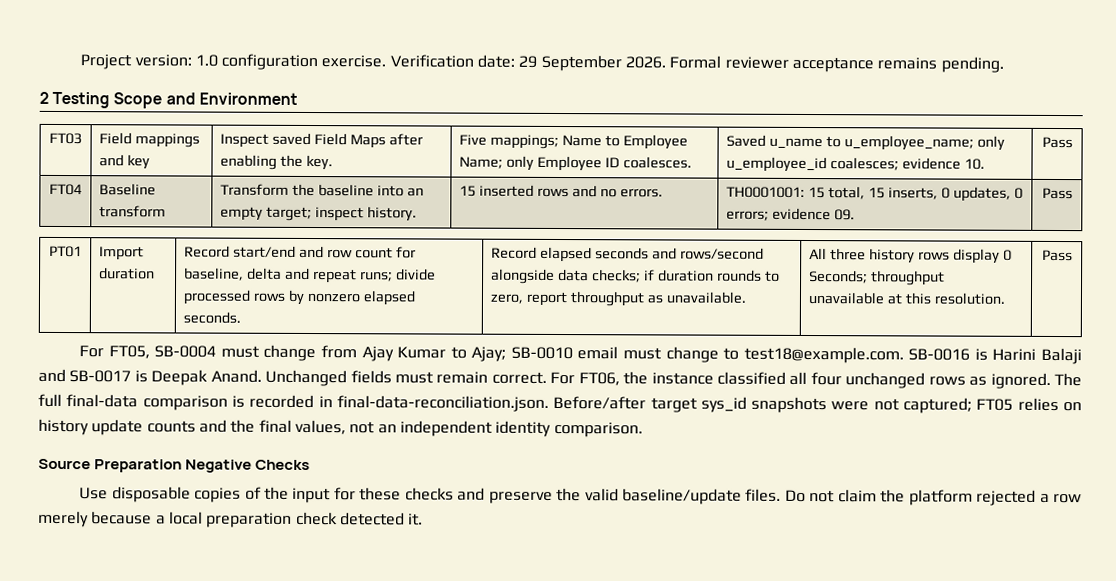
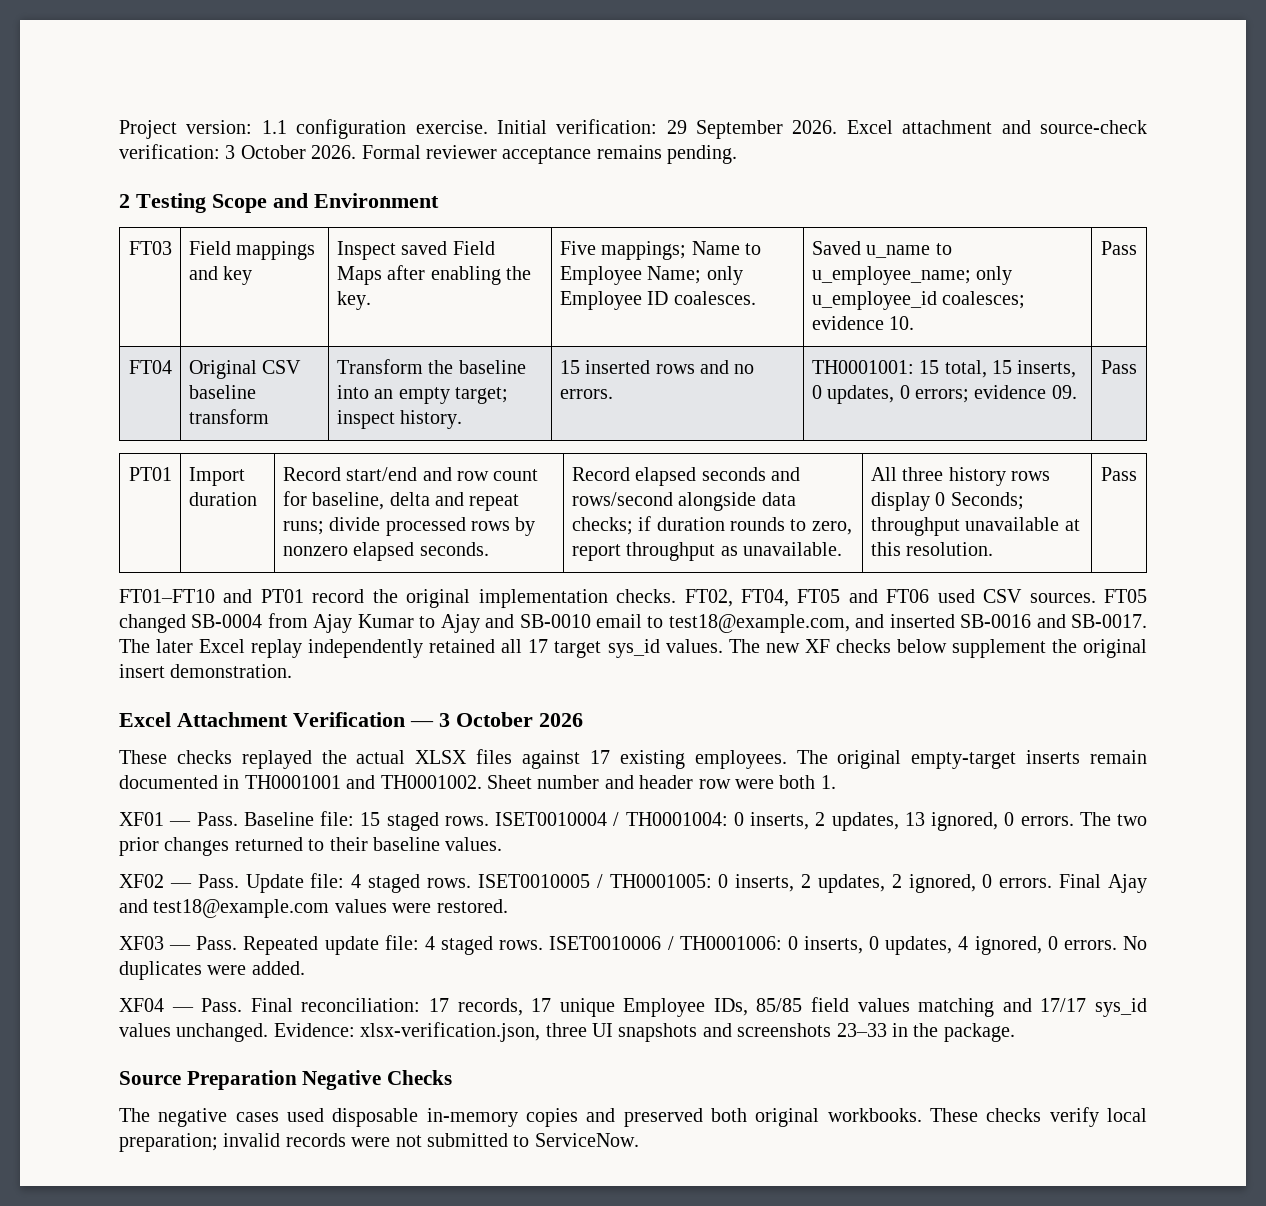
[194,54,218,67] 1.0 -> [261,120,287,134] 1.1
[389,54,516,68] Verification date: -> [496,119,658,134] Initial verification:
(667, 62) none -> [846,120,1147,134] [119,144,357,159] Excel attachment and source-check verification: 3 October 2026.
[99,183,157,196] Baseline -> [188,360,302,379] [188,385,256,399] Original CSV baseline
[79,344,1083,365] [38,368,1083,389] [38,393,1082,414] [38,418,643,438] [38,458,311,473] [79,486,1082,506] [38,510,424,528] For FT05, SB-0004 must change from Ajay Kumar to Ajay; SB-0010 email must change to test18@example.com. SB-0016 is Harini Balaji and SB-0017 is Deepak Anand. Unchanged fields must remain correct. For FT06, the instance classified all four unchanged rows as ignored. The full final-data comparison is recorded in final-data-reconciliation.json. Before/after target sys_id snapshots were not captured; FT05 relies on history update counts and the final values, not an independent identity comparison. // Source Preparation Negative Checks // Use disposable copies of the input for these checks and preserve the valid baseline/update files. Do not claim the platform rejected a row merely because a local preparation check detected it. -> [119,589,1147,608] [119,613,1147,633] [119,639,1147,658] [119,664,293,678] [119,712,583,727] [119,749,1147,769] [119,775,836,789] [119,811,1147,831] [119,837,503,856] [119,873,1148,893] [119,899,508,918] [119,935,1147,955] [119,961,305,980] [119,997,1148,1017] [119,1022,1015,1042] [119,1070,453,1090] [119,1107,1148,1127] [119,1133,639,1152] FT01–FT10 and PT01 record the original implementation checks. FT02, FT04, FT05 and FT06 used CSV sources. FT05 changed SB-0004 from Ajay Kumar to Ajay and SB-0010 email to test18@example.com, and inserted SB-0016 and SB-0017. The later Excel replay independently retained all 17 target sys_id values. The new XF checks below supplement the original insert demonstration. // Excel Attachment Verification — 3 October 2026 // These checks replayed the actual XLSX files against 17 existing employees. The original empty-target inserts remain documented in TH0001001 and TH0001002. Sheet number and header row were both 1. // XF01 — Pass. Baseline file: 15 staged rows. ISET0010004 / TH0001004: 0 inserts, 2 updates, 13 ignored, 0 errors. The two prior changes returned to their baseline values. // XF02 — Pass. Update file: 4 staged rows. ISET0010005 / TH0001005: 0 inserts, 2 updates, 2 ignored, 0 errors. Final Ajay and test18@example.com values were restored. // XF03 — Pass. Repeated update file: 4 staged rows. ISET0010006 / TH0001006: 0 inserts, 0 updates, 4 ignored, 0 errors. No duplicates were added. // XF04 — Pass. Final reconciliation: 17 records, 17 unique Employee IDs, 85/85 field values matching and 17/17 sys_id values unchanged. Evidence: xlsx-verification.json, three UI snapshots and screenshots 23–33 in the package. // Source Preparation Negative Checks // The negative cases used disposable in-memory copies and preserved both original workbooks. These checks verify local preparation; invalid records were not submitted to ServiceNow.

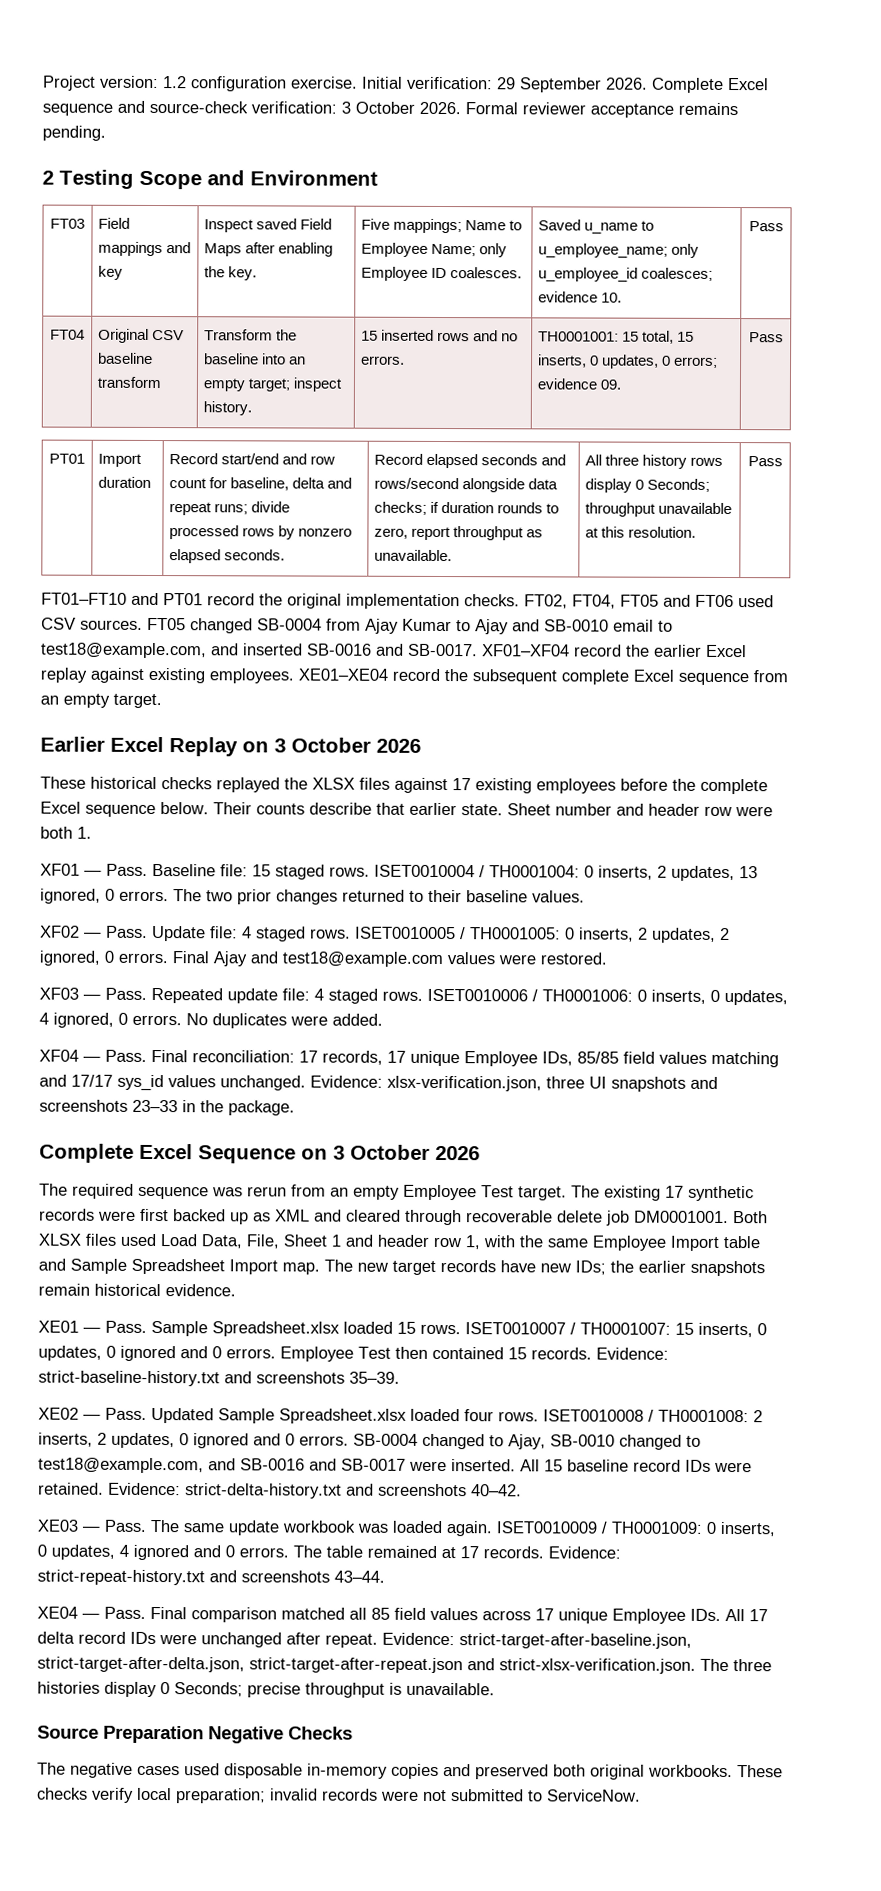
[261,120,287,134] 1.1 -> [162,76,187,89] 1.2
[846,120,993,134] Excel attachment -> [651,77,769,93] [42,103,113,116] Complete Excel sequence
[119,639,1147,658] [119,664,293,678] [119,712,434,727] The later Excel replay independently retained all 17 target sys_id values. The new XF checks below supplement the original insert demonstration. // Excel Attachment Verification — -> [482,644,747,658] [40,667,788,686] [40,693,162,709] [40,736,269,757] XF01–XF04 record the earlier Excel replay against existing employees. XE01–XE04 record the subsequent complete Excel sequence from an empty target. // Earlier Excel Replay on
(167, 757) none -> [90,776,157,790] historical
[356,750,406,764] actual -> (308, 783) none
[694,750,1147,769] [119,775,482,789] employees. The original empty-target inserts remain documented in TH0001001 and TH0001002. -> [536,778,768,795] [40,801,503,818] employees before the complete Excel sequence below. Their counts describe that earlier state.
(1015, 1032) none -> [39,1143,480,1164] [39,1183,754,1202] [39,1208,768,1226] [38,1233,760,1251] [38,1258,765,1277] [38,1283,236,1297] [38,1320,767,1338] [38,1345,669,1362] [38,1370,400,1387] [38,1407,763,1424] [38,1432,701,1450] [38,1457,752,1474] [38,1482,522,1499] [37,1519,775,1537] [37,1544,621,1561] [37,1569,385,1586] [37,1606,768,1624] [37,1631,692,1649] [37,1656,772,1674] [37,1681,495,1698] // Complete Excel Sequence on 3 October 2026 // The required sequence was rerun from an empty Employee Test target. The existing 17 synthetic records were first backed up as XML and cleared through recoverable delete job DM0001001. Both XLSX files used Load Data, File, Sheet 1 and header row 1, with the same Employee Import table and Sample Spreadsheet Import map. The new target records have new IDs; the earlier snapshots remain historical evidence. // XE01 — Pass. Sample Spreadsheet.xlsx loaded 15 rows. ISET0010007 / TH0001007: 15 inserts, 0 updates, 0 ignored and 0 errors. Employee Test then contained 15 records. Evidence: strict-baseline-history.txt and screenshots 35–39. // XE02 — Pass. Updated Sample Spreadsheet.xlsx loaded four rows. ISET0010008 / TH0001008: 2 inserts, 2 updates, 0 ignored and 0 errors. SB-0004 changed to Ajay, SB-0010 changed to test18@example.com, and SB-0016 and SB-0017 were inserted. All 15 baseline record IDs were retained. Evidence: strict-delta-history.txt and screenshots 40–42. // XE03 — Pass. The same update workbook was loaded again. ISET0010009 / TH0001009: 0 inserts, 0 updates, 4 ignored and 0 errors. The table remained at 17 records. Evidence: strict-repeat-history.txt and screenshots 43–44. // XE04 — Pass. Final comparison matched all 85 field values across 17 unique Employee IDs. All 17 delta record IDs were unchanged after repeat. Evidence: strict-target-after-baseline.json, strict-target-after-delta.json, strict-target-after-repeat.json and strict-xlsx-verification.json. The three histories display 0 Seconds; precise throughput is unavailable.

